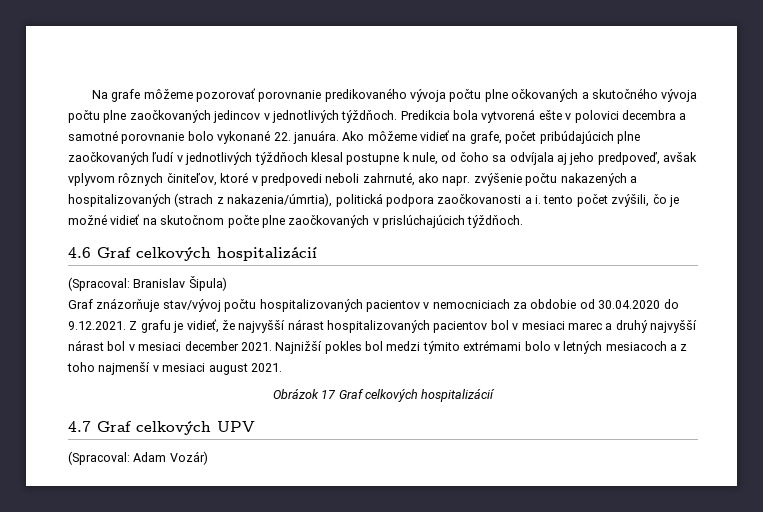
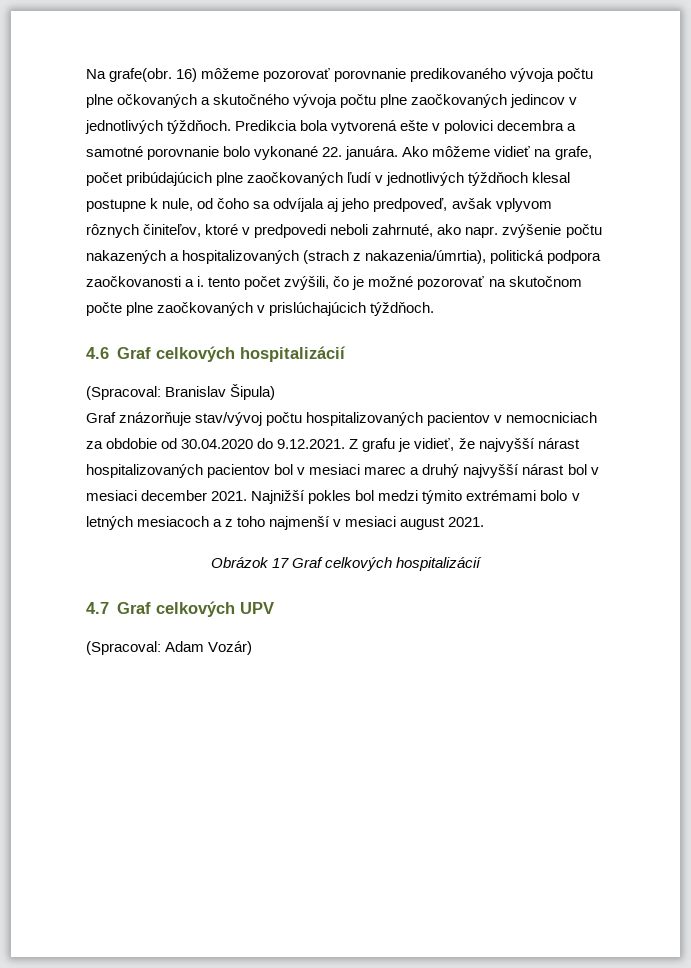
[111,89,141,102] grafe -> [109,68,198,82] grafe(obr. 16)
[110,214,140,225] vidieť -> [417,276,485,290] pozorovať

